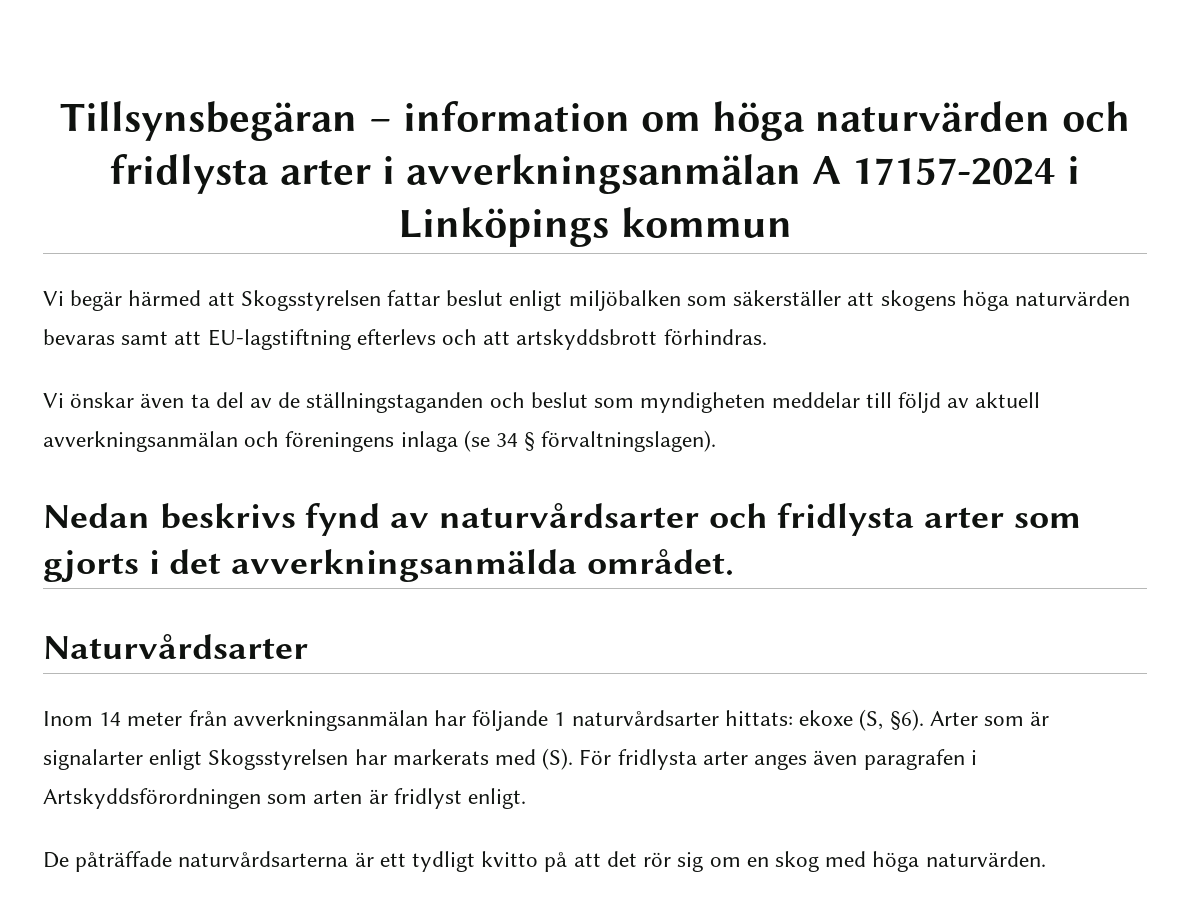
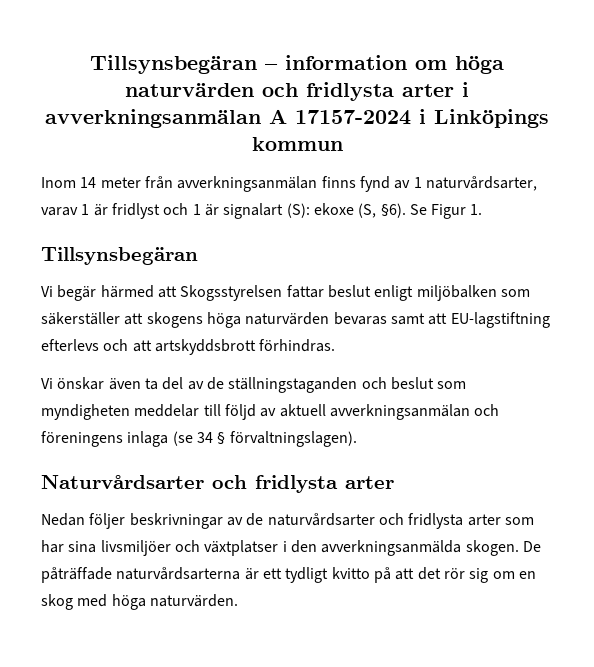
(792, 222) none -> [41,176,537,192] [41,203,483,219] [41,247,198,265] // Inom 14 meter från avverkningsanmälan finns fynd av 1 naturvårdsarter, varav 1 är fridlyst och 1 är signalart (S): ekoxe (S, §6). Se Figur 1. // Tillsynsbegäran
[43,503,430,536] Nedan beskrivs fynd av -> [41,475,394,493] [41,513,264,529] Naturvårdsarter och fridlysta arter // Nedan följer beskrivningar av de
[43,549,734,582] [43,634,308,659] [43,709,1050,731] [43,748,977,770] [43,788,527,809] gjorts i det avverkningsanmälda området. // Naturvårdsarter // Inom 14 meter från avverkningsanmälan har följande 1 naturvårdsarter hittats: ekoxe (S, §6). Arter som är signalarter enligt Skogsstyrelsen har markerats med (S). För fridlysta arter anges även paragrafen i Artskyddsförordningen som arten är fridlyst enligt. // -> [41,540,519,556] har sina livsmiljöer och växtplatser i den avverkningsanmälda skogen.

